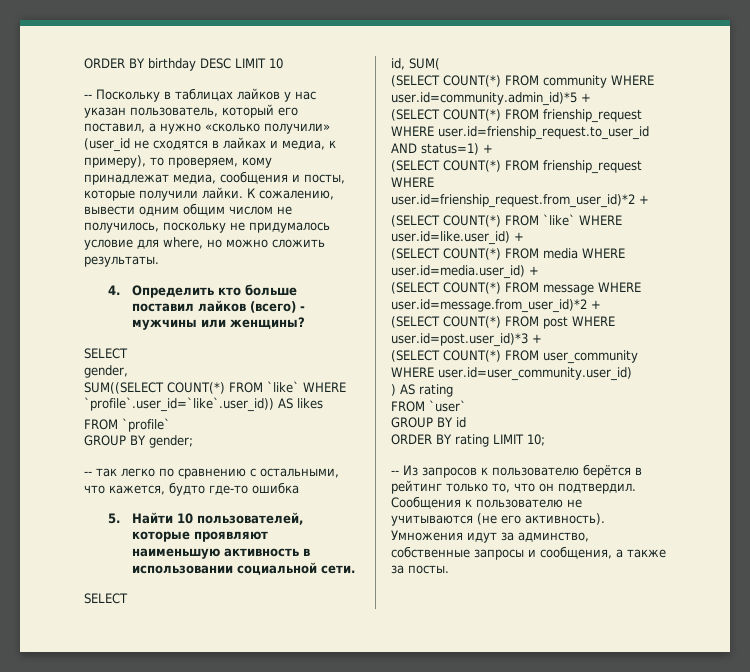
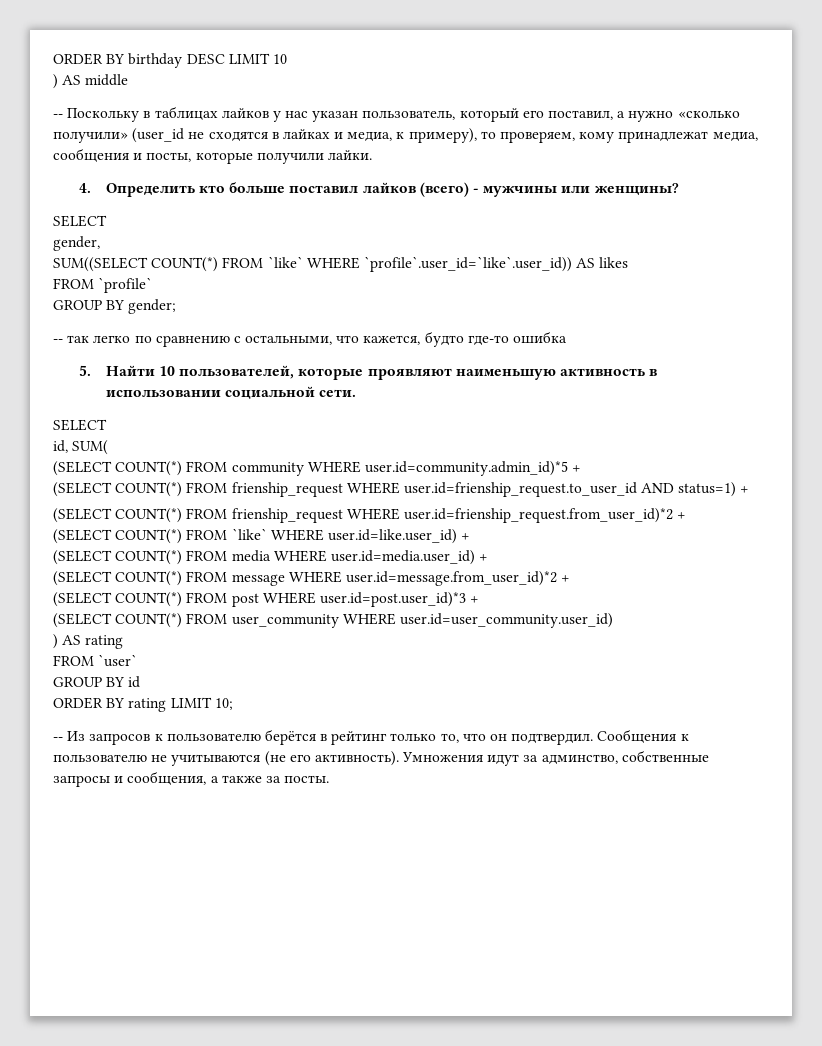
(283, 63) none -> [53,74,129,89] // ) AS middle
[247,188,334,200] [84,203,292,216] [84,222,330,233] [84,237,325,250] [84,256,159,267] К сожалению, вывести одним общим числом не получилось, поскольку не придумалось условие для where, но можно сложить результаты. -> (372, 155) none

